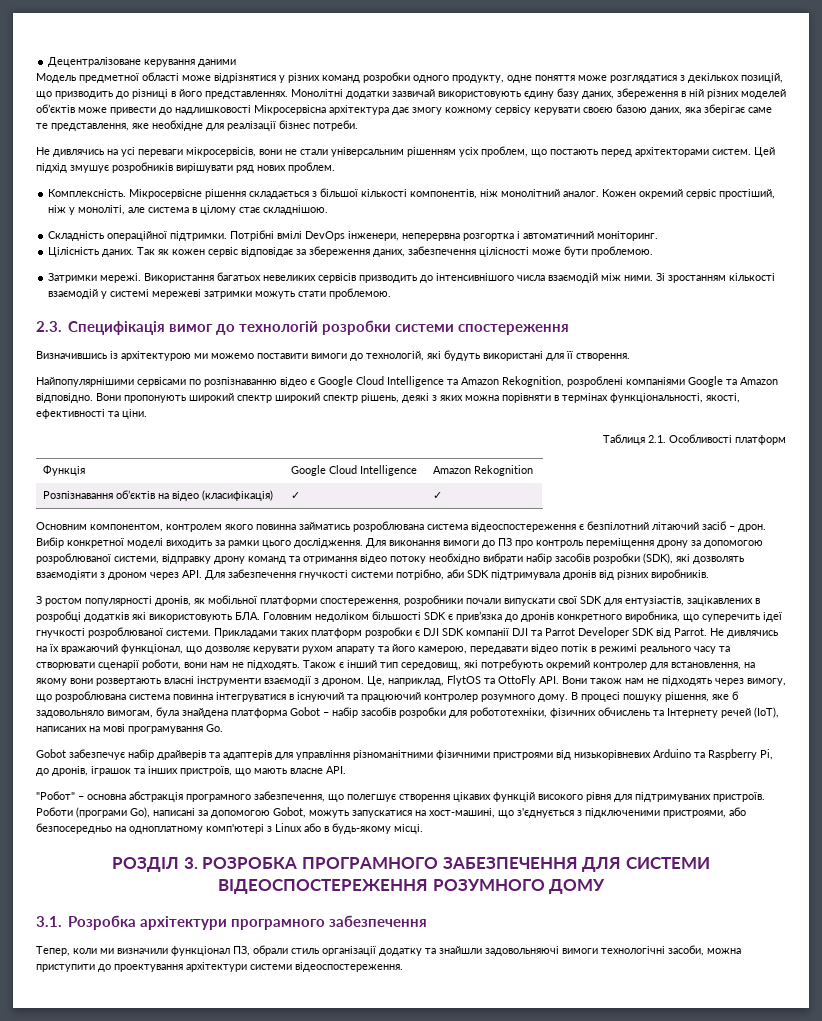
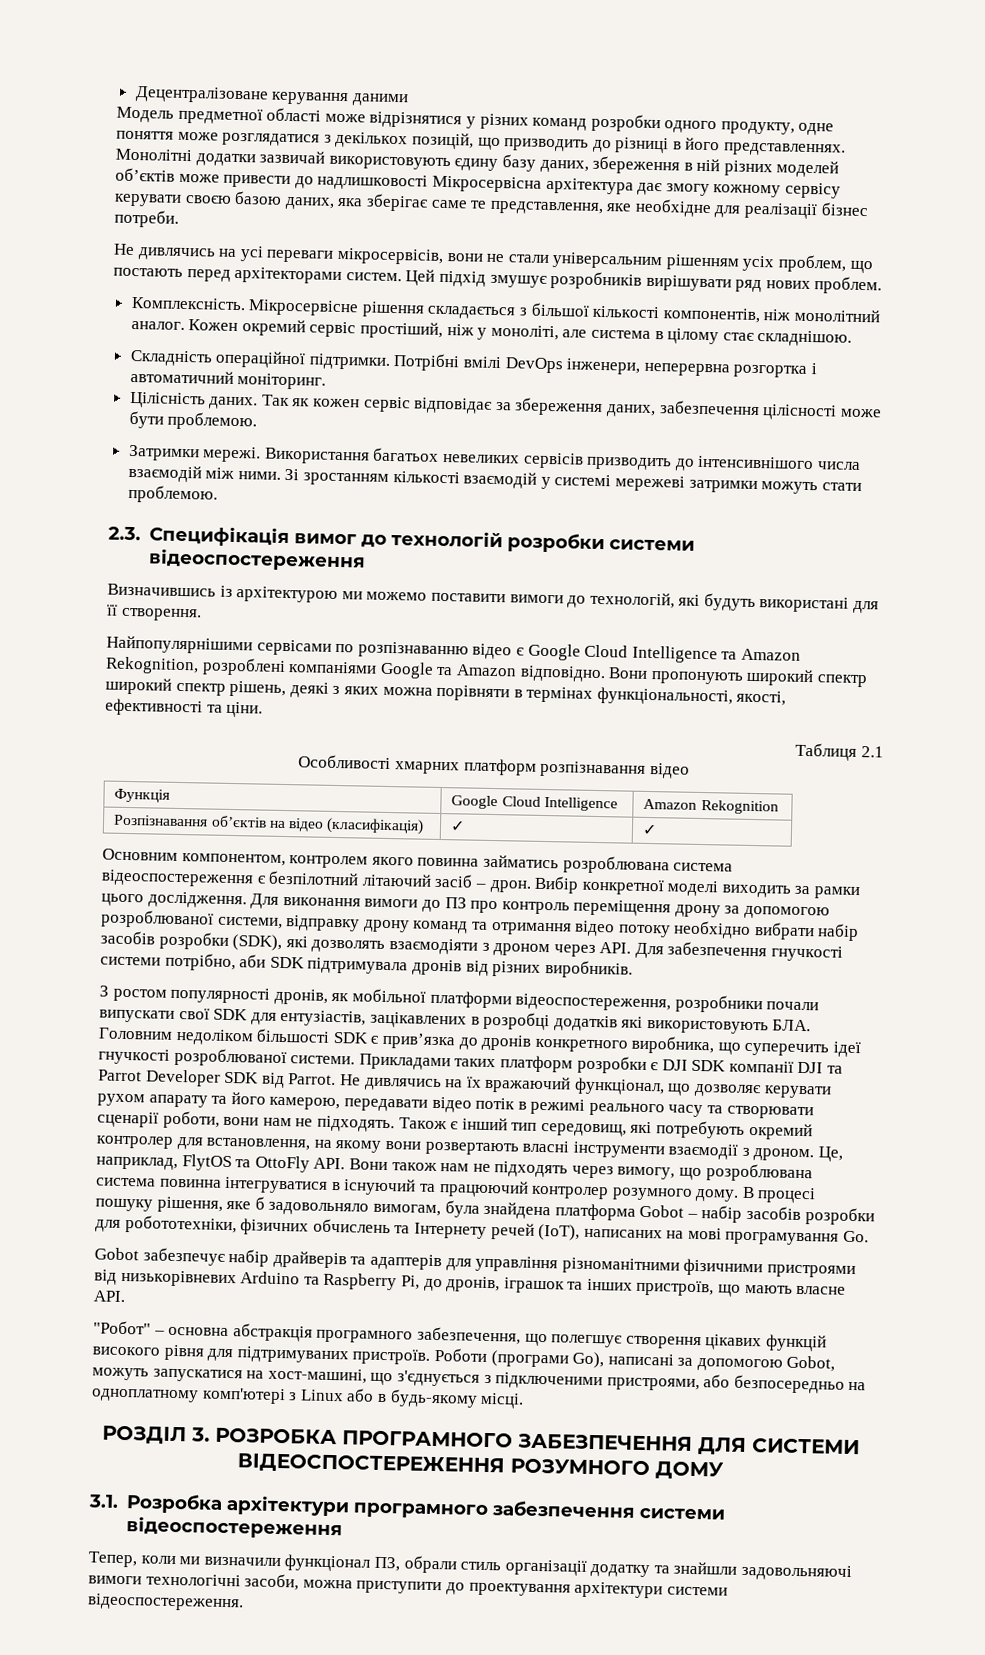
[457,324,569,335] спостереження -> [147,548,366,572] відеоспостереження
[648,434,786,445] 2.1. Особливості платформ -> [861,746,884,758] [298,754,690,779] 2.1 // Особливості хмарних платформ розпізнавання відео
[320,598,401,606] спостереження, -> [515,993,672,1012] відеоспостереження,
(427, 921) none -> [638,1507,725,1520] [125,1516,343,1540] системи відеоспостереження

